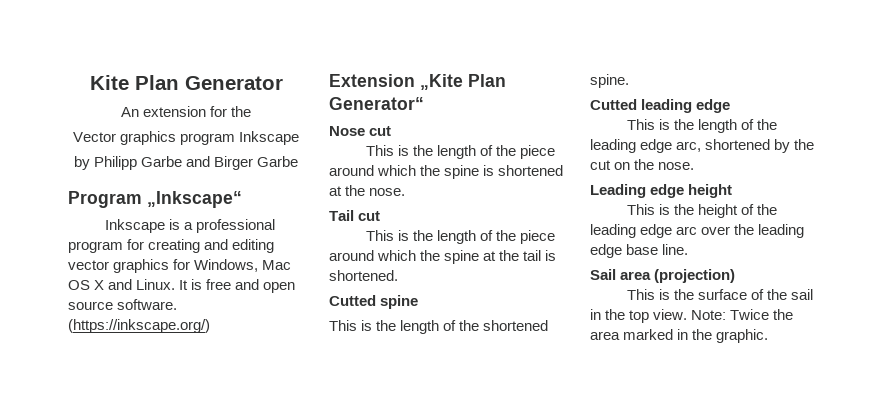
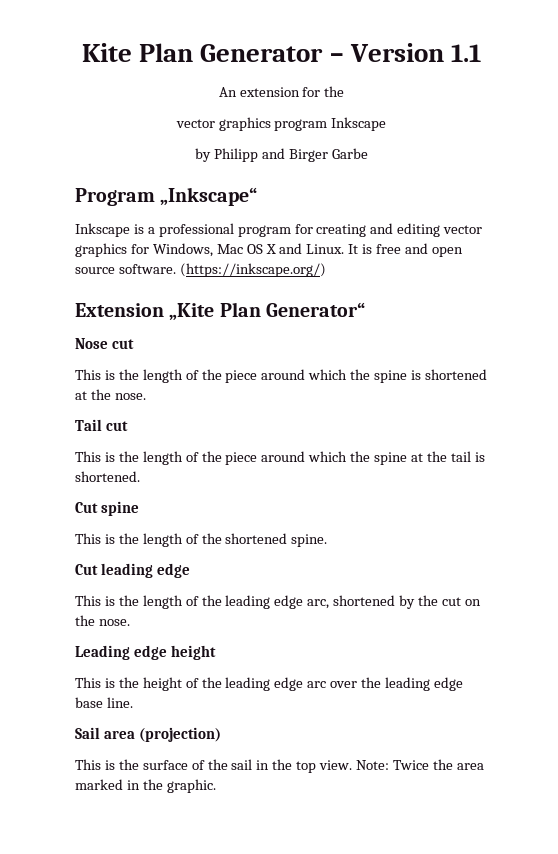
(283, 83) none -> [329,43,481,62] – Version 1.1
[72,132,116,142] Vector -> [175,119,215,128] vector
[140,156,182,167] Garbe -> (259, 155) none
[329,295,376,306] Cutted -> [75,502,98,513] Cut
[590,99,637,110] Cutted -> [75,564,98,575] Cut

